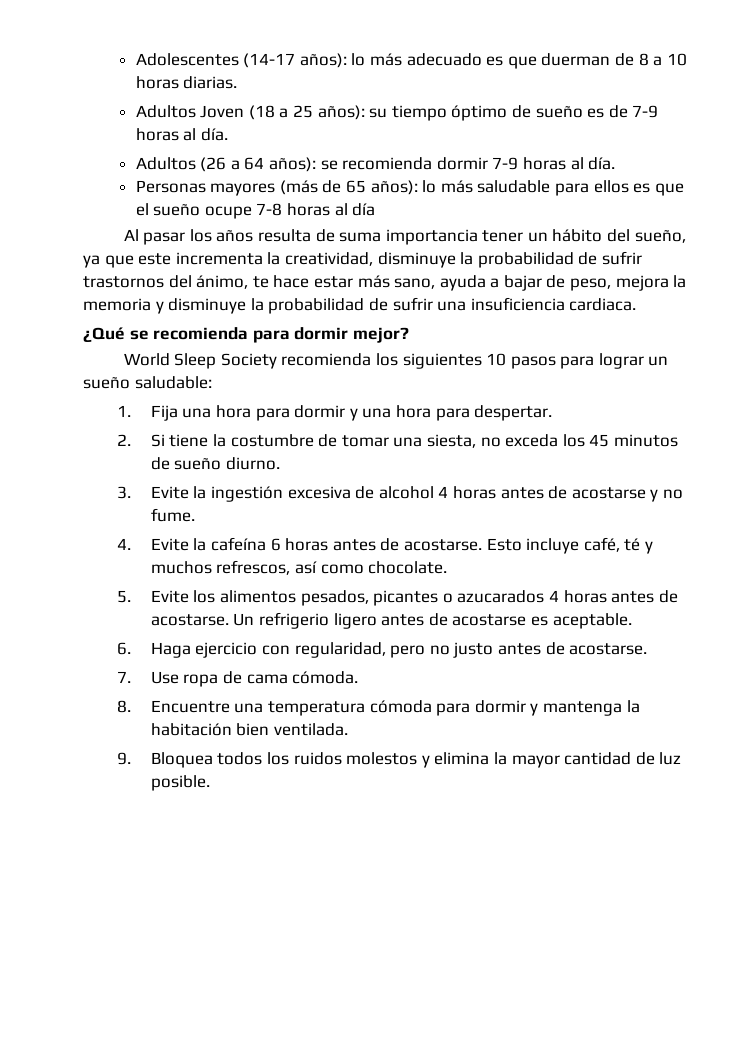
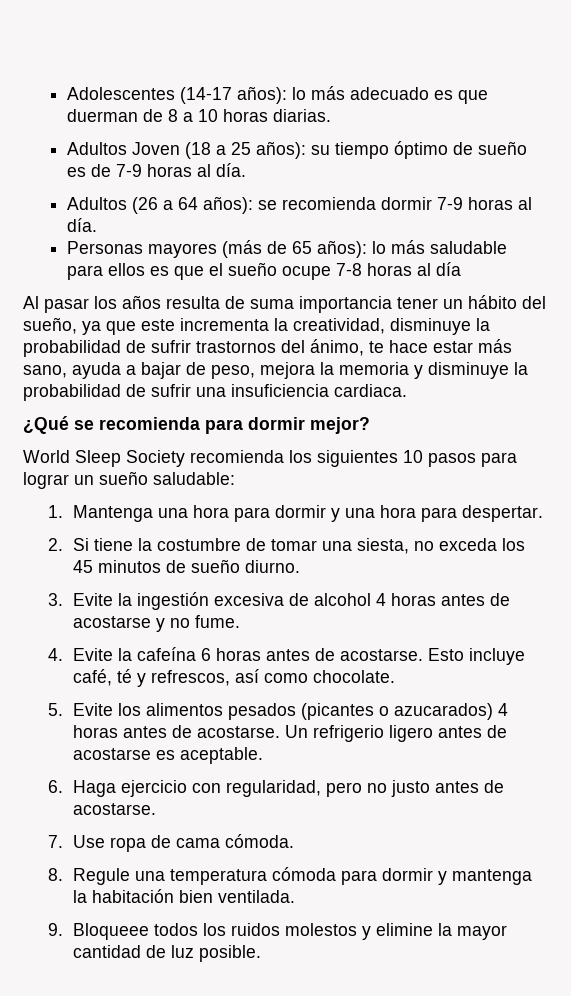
[150,405,178,421] Fija -> [72,505,153,522] Mantenga
[150,561,212,574] muchos -> (146, 680) none
[300,590,545,606] pesados, picantes o azucarados -> [227,703,493,720] pesados (picantes o azucarados)
[150,700,230,713] Encuentre -> [72,868,130,885] Regule
[150,752,213,768] Bloquea -> [72,923,149,940] Bloqueee
[434,752,490,765] elimina -> [375,923,433,936] elimine

